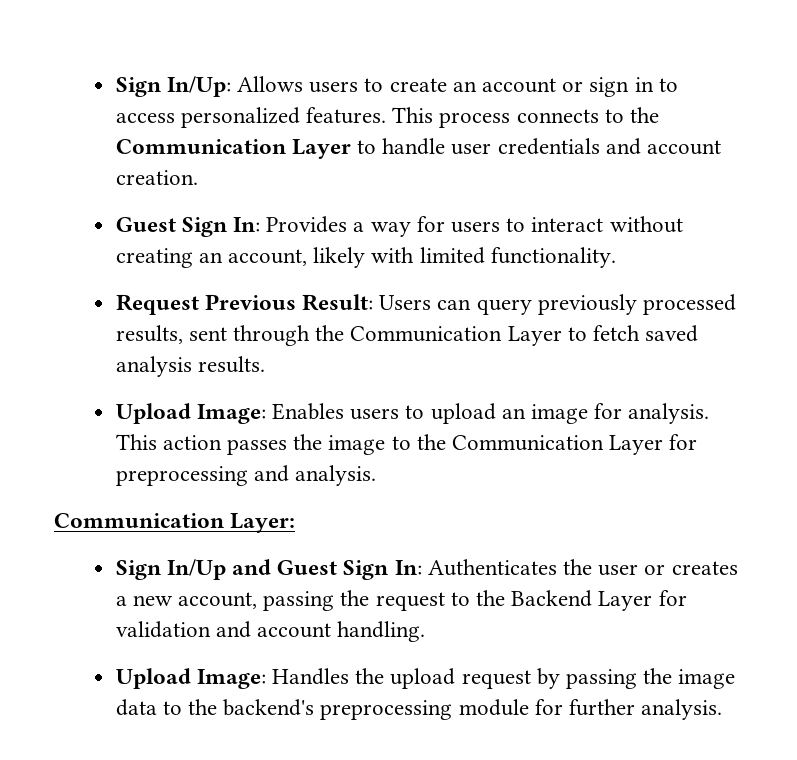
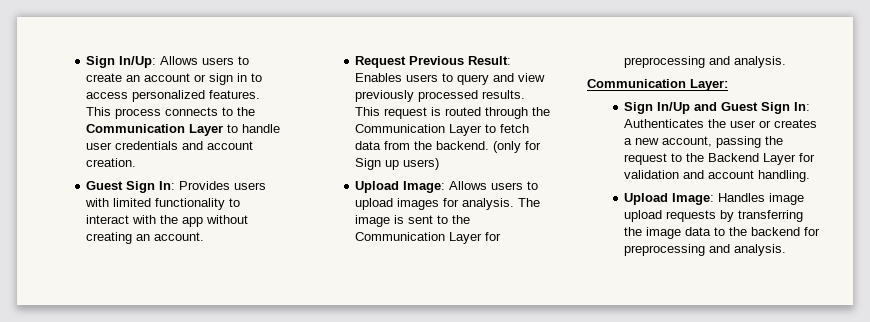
[353,216,683,237] [115,247,616,268] [115,294,737,315] [115,325,227,344] a way for users to interact without creating an account, likely with limited functionality. // Request Previous Result: Users can query previously processed results, sent -> [234,182,267,190] [85,198,241,210] [86,215,249,227] [86,232,205,244] [355,56,512,68] [355,73,546,85] [355,90,526,102] [355,107,482,119] users with limited functionality to interact with the app without creating an account. // Request Previous Result: Enables users to query and view previously processed results. This request is routed
[645,325,699,342] [115,356,265,377] [115,403,344,424] saved analysis results. // Upload Image: Enables -> [355,141,542,153] [355,158,440,170] [355,181,488,193] data from the backend. (only for Sign up users) // Upload Image: Allows
[501,403,710,424] [115,434,386,455] an image for analysis. This action passes the image -> [397,198,541,210] [355,215,434,227] images for analysis. The image is sent
[355,668,638,689] the upload request by passing -> [769,193,805,205] [624,210,804,222] image upload requests by transferring
[223,699,636,720] backend's preprocessing module for further -> [751,227,821,236] [624,244,731,256] backend for preprocessing and

